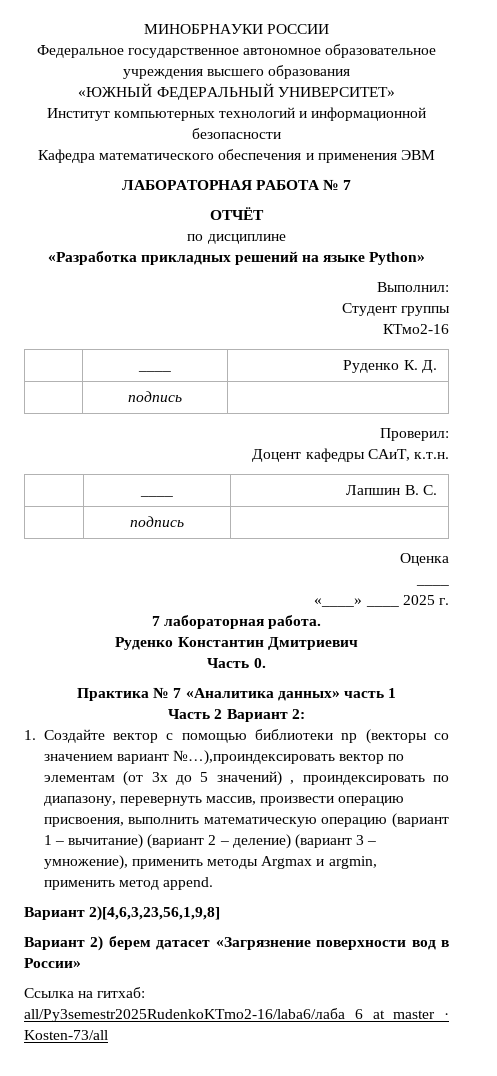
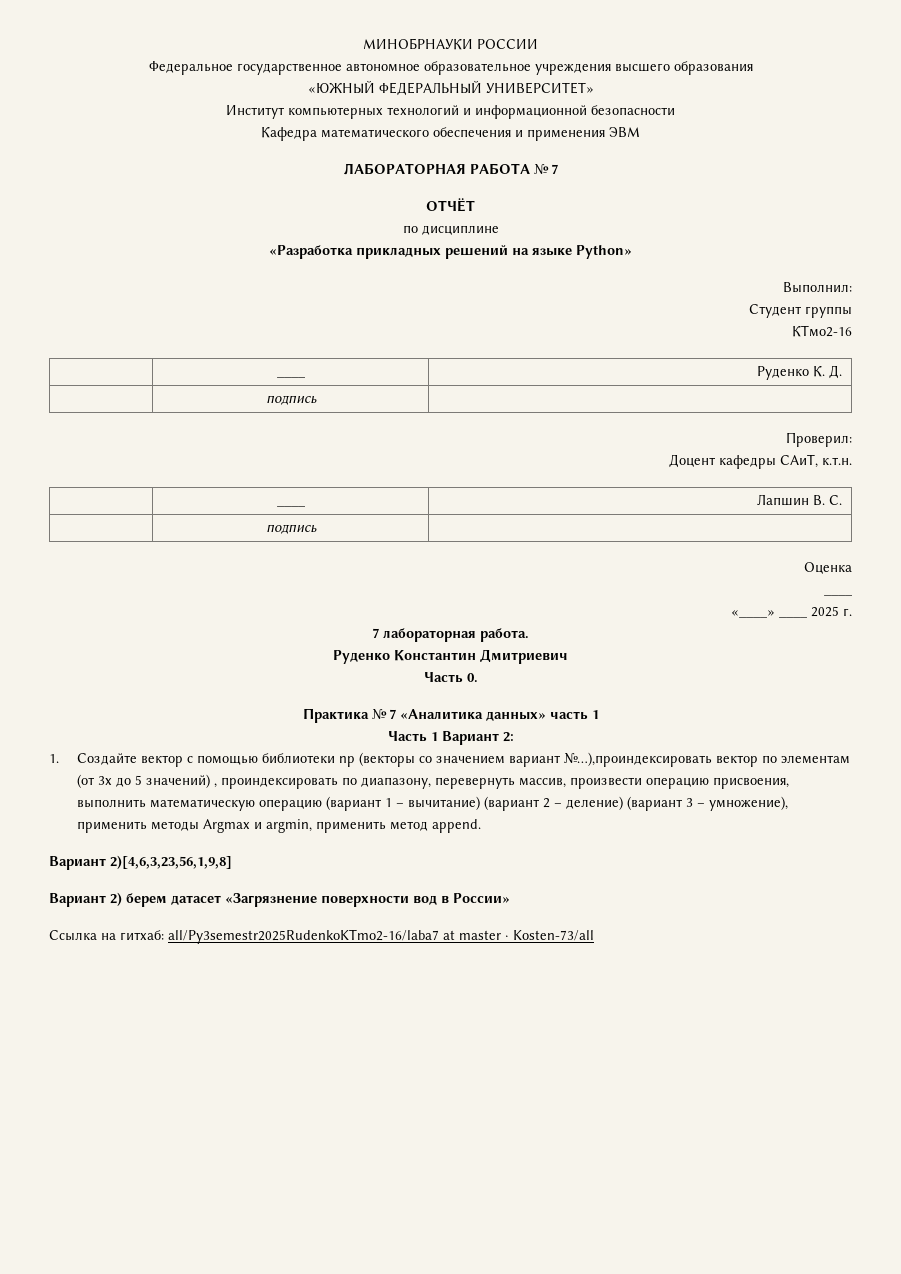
[214,709,223,719] 2 -> [430,732,438,741] 1
[24,1008,363,1022] all/Py3semestr2025RudenkoKTmo2-16/laba6/лаба 6 -> [168,929,439,944] all/Py3semestr2025RudenkoKTmo2-16/laba7

